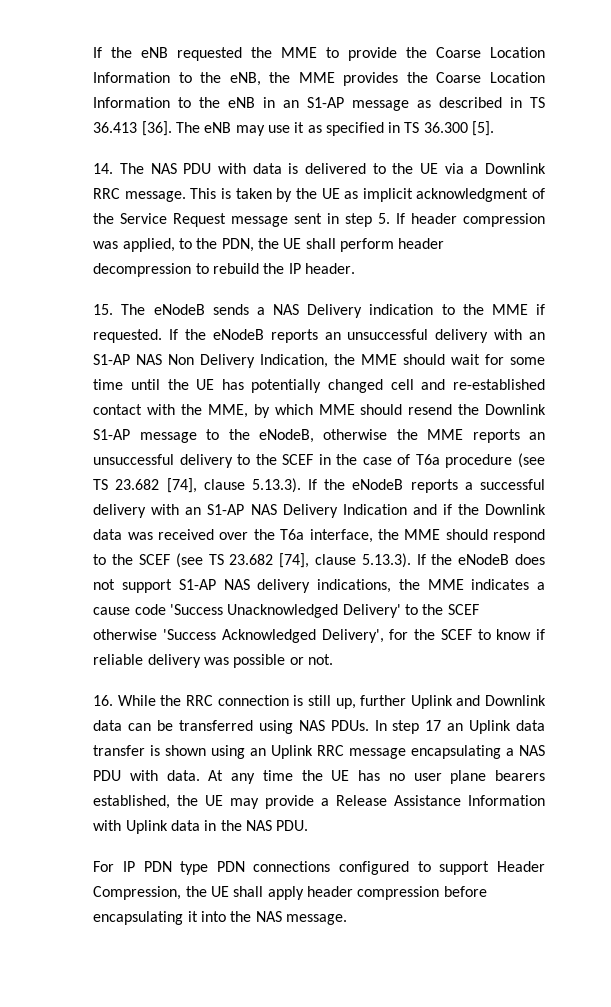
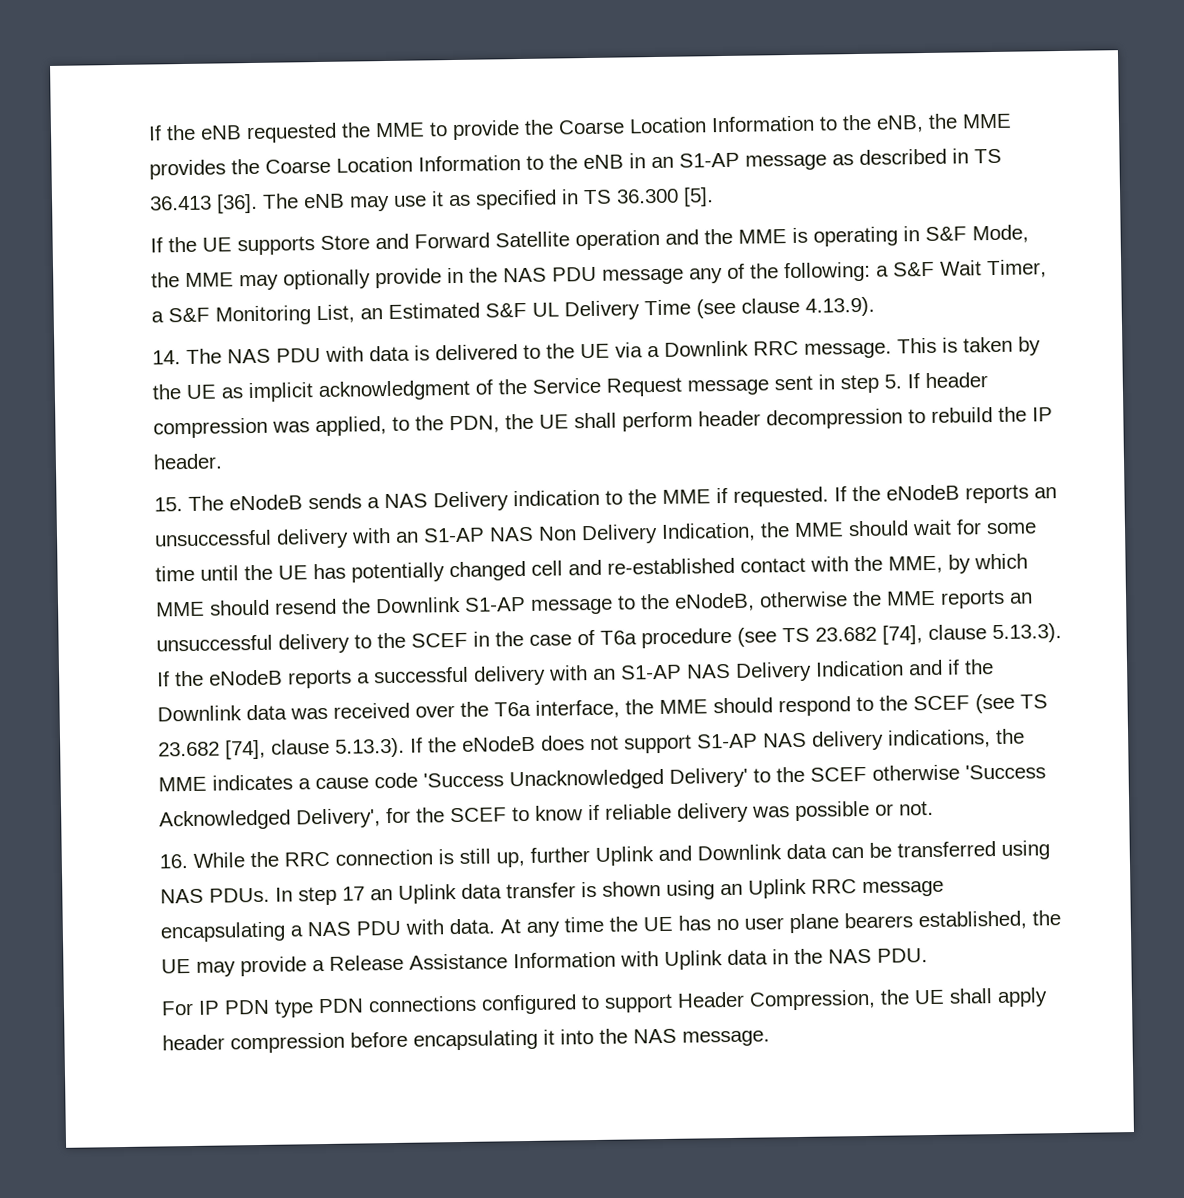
(495, 128) none -> [150,224,1030,256] [151,259,1048,291] [151,296,876,326] // If the UE supports Store and Forward Satellite operation and the MME is operating in S&F Mode, the MME may optionally provide in the NAS PDU message any of the following: a S&F Wait Timer, a S&F Monitoring List, an Estimated S&F UL Delivery Time (see clause 4.13.9).

